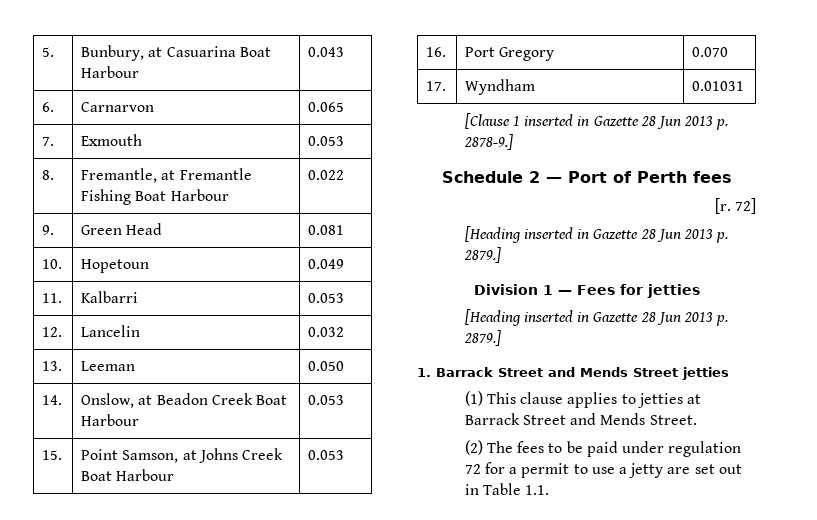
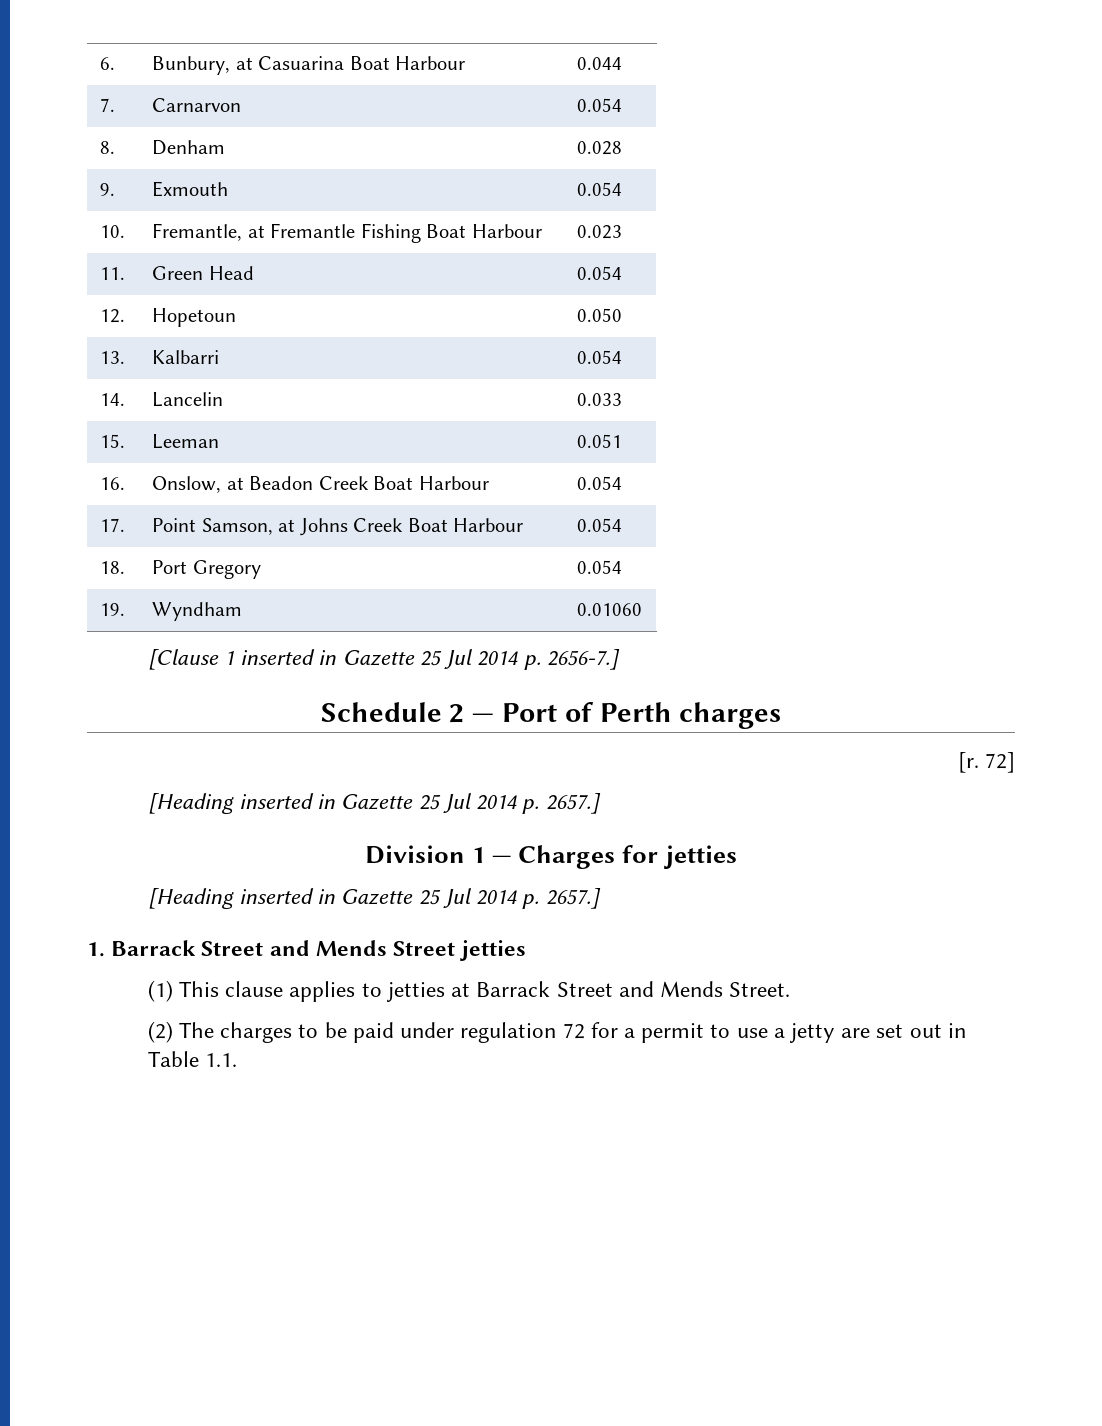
[42,47,55,57] 5. -> [100,57,116,70] 6.
[308,47,345,57] [42,102,55,112] 0.043 // 6. -> [577,57,623,70] [100,98,116,112] 0.044 // 7.
[308,102,345,112] [42,137,55,146] 0.065 // 7. -> [577,98,623,112] [100,141,116,154] [152,140,226,155] [577,141,623,155] [100,183,116,196] 0.054 // 8. | Denham | 0.028 // 9.
[308,136,345,146] [42,170,55,180] 0.053 // 8. -> [577,182,623,196] [100,225,126,238] 0.054 // 10.
[308,170,345,180] [42,225,55,235] 0.022 // 9. -> [577,225,623,239] [100,267,126,280] 0.023 // 11.
[308,225,345,235] [42,259,63,269] 0.081 // 10. -> [577,266,623,280] [100,309,126,323] 0.054 // 12.
[308,259,345,269] [42,293,63,303] 0.049 // 11. -> [577,308,623,322] [100,351,126,364] 0.050 // 13.
[308,293,345,303] [42,327,63,337] 0.053 // 12. -> [577,350,623,364] [100,393,126,406] 0.054 // 14.
[308,327,345,337] [42,361,63,371] 0.032 // 13. -> [577,393,623,406] [100,434,126,448] 0.033 // 15.
[308,361,345,371] [42,395,63,405] 0.050 // 14. -> [577,434,623,448] [100,477,126,490] 0.051 // 16.
[308,395,345,405] [42,450,63,460] 0.053 // 15. -> [577,476,623,490] [100,518,126,532] 0.054 // 17.
[308,450,345,460] [426,47,447,57] 0.053 // 16. -> [577,518,623,532] [100,561,126,574] 0.054 // 18.
[692,47,729,57] [426,81,447,91] 0.070 // 17. -> [577,560,623,574] [100,603,126,616] 0.054 // 19.
[692,81,745,91] 0.01031 -> [577,603,643,616] 0.01060
[640,116,729,130] [463,134,513,150] 28 Jun 2013 p. 2878-9.] -> [419,649,620,670] 25 Jul 2014 p. 2656-7.]
[692,171,732,183] fees -> [679,702,782,729] charges
[640,229,729,243] [463,247,501,263] 28 Jun 2013 p. 2879.] -> [418,793,601,814] 25 Jul 2014 p. 2657.]
[576,285,615,295] Fees -> [518,845,616,869] Charges
[640,312,729,326] [463,330,501,346] 28 Jun 2013 p. 2879.] -> [418,888,601,909] 25 Jul 2014 p. 2657.]
[517,441,545,453] fees -> [220,1022,293,1043] charges

